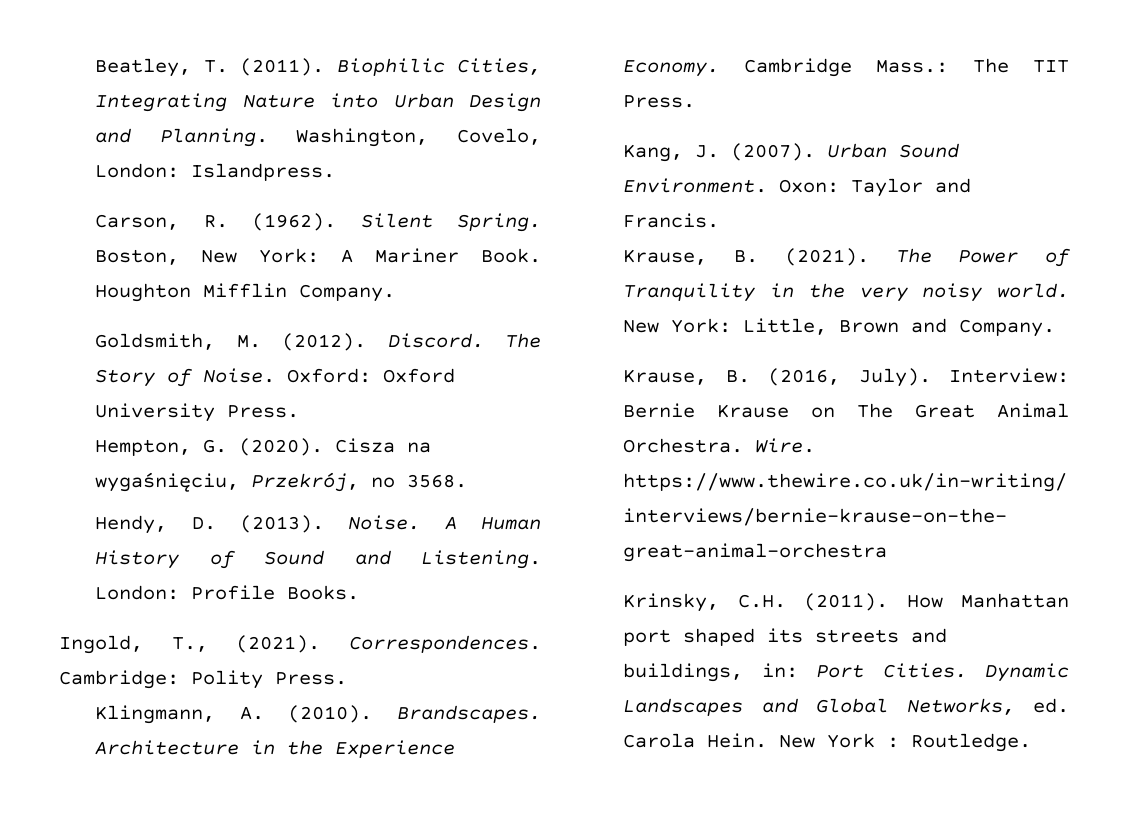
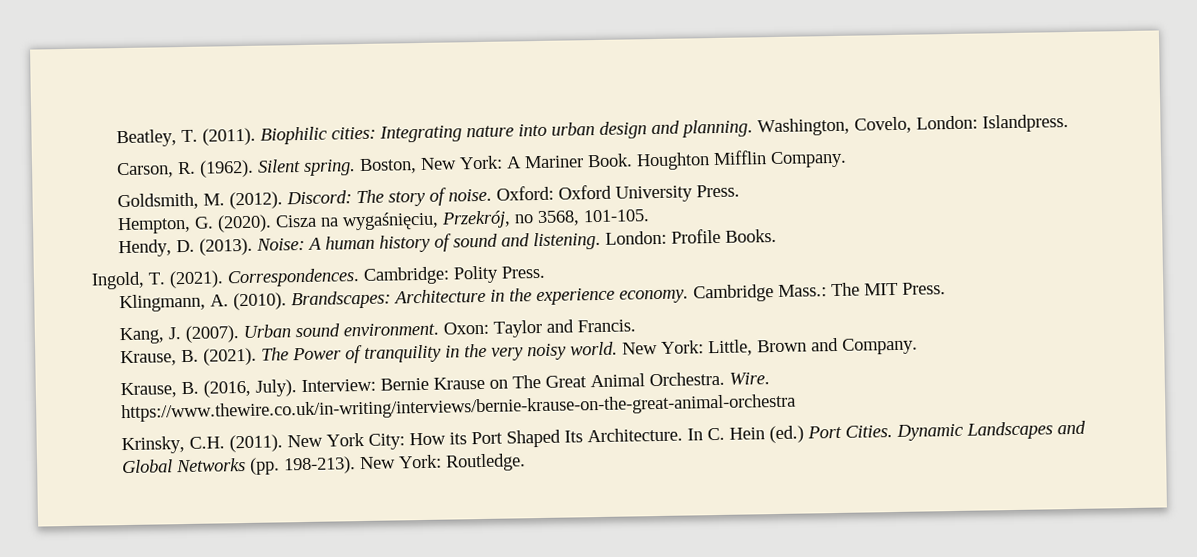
[457,58,541,75] [95,93,541,112] [95,128,268,147] Cities, Integrating Nature into Urban Design and Planning. -> [330,119,753,143] cities: Integrating nature into urban design and planning.
[457,213,541,232] Spring. -> [302,159,356,176] spring.
[387,333,541,348] [95,368,276,387] Discord. The Story of Noise. -> [285,187,492,207] Discord: The story of noise.
[407,474,468,488] 3568. -> [536,209,650,227] 3568, 101-105.
[348,515,541,530] [95,550,541,569] Noise. A Human History of Sound and Listening. -> [255,231,601,253] Noise: A human history of sound and listening.
[171,637,208,652] T., -> [148,272,166,285] T.
[397,705,541,723] Brandscapes. -> [290,290,391,310] Brandscapes:
[335,740,456,758] [623,60,720,77] Experience Economy. -> [535,287,689,306] experience economy.
[1033,60,1069,73] TIT -> [863,282,898,296] MIT
[899,143,960,158] [623,178,768,193] Sound Environment. -> [294,322,439,338] sound environment.
[623,283,756,302] Tranquility -> [363,344,442,363] tranquility
[906,593,1069,608] [623,628,948,646] [623,663,798,682] How Manhattan port shaped its streets and buildings, in: -> [286,425,804,450] New York City: How its Port Shaped Its Architecture. In C. Hein (ed.)
[906,698,1069,715] [623,733,900,748] Networks, ed. Carola Hein. New York : -> [174,454,442,475] Networks (pp. 198-213). New York:

